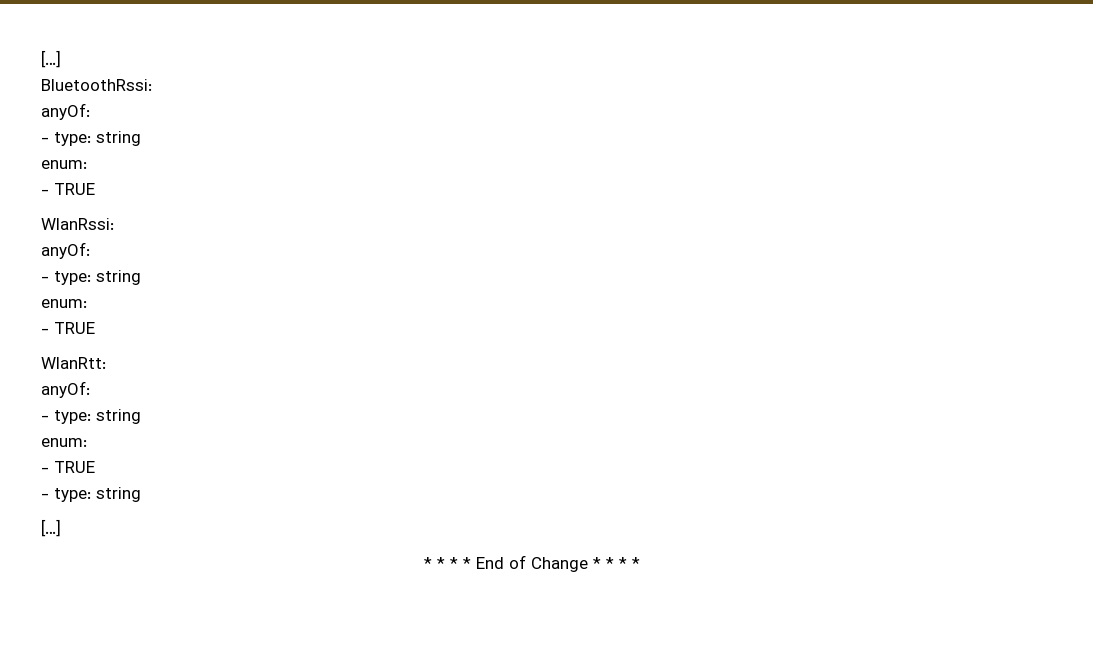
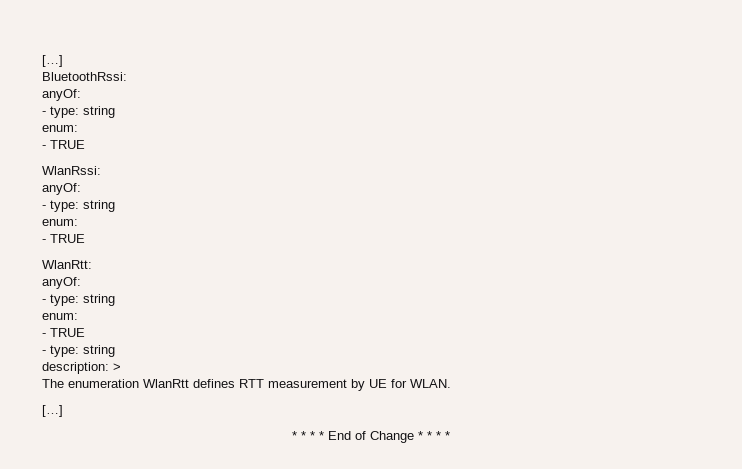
(141, 494) none -> [42,362,121,374] [42,379,451,391] // description: > // The enumeration WlanRtt defines RTT measurement by UE for WLAN.

